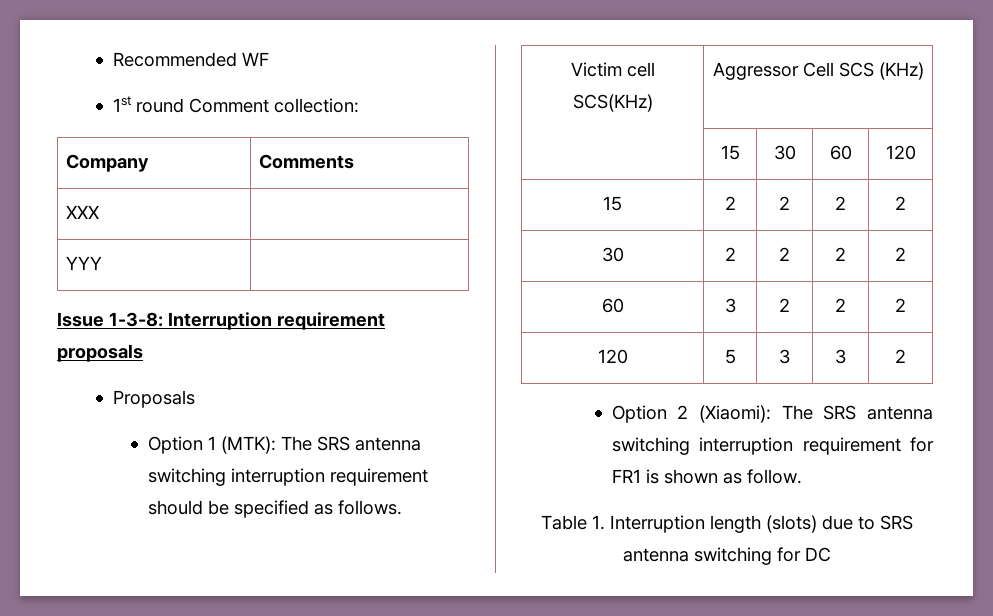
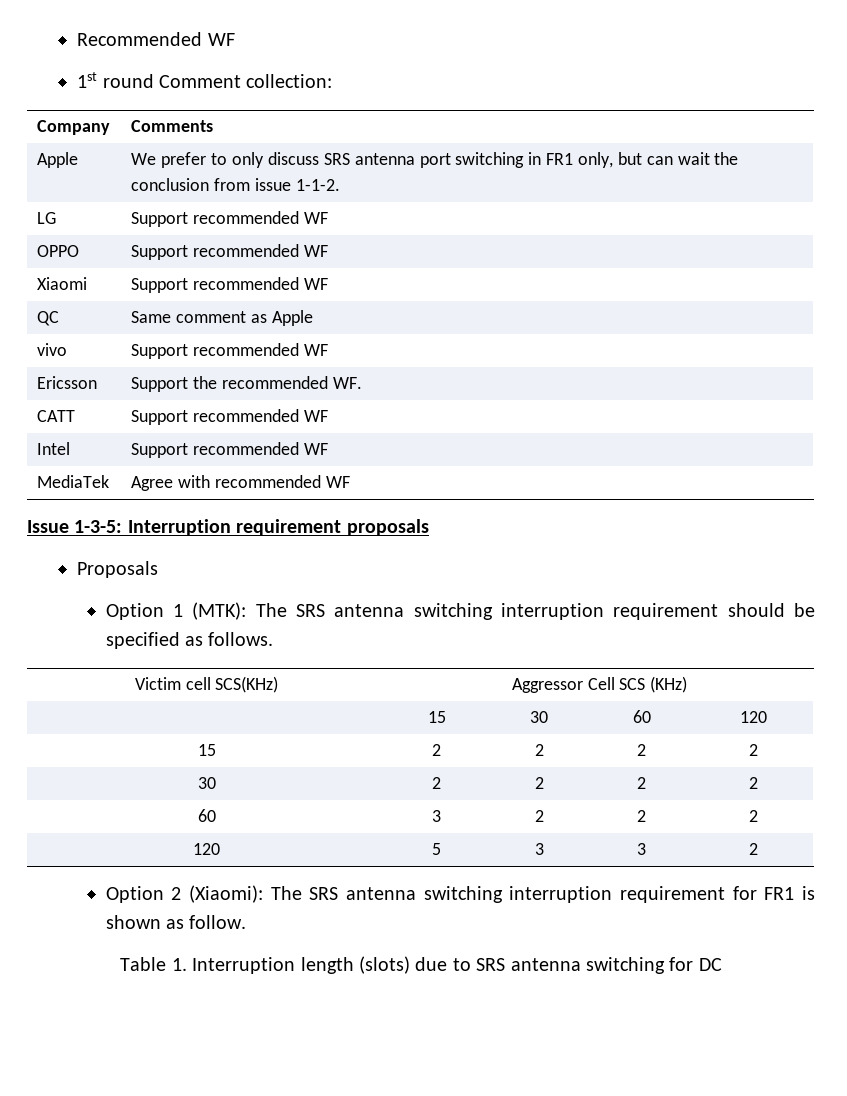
[65,205,99,219] [65,256,102,270] XXX | // YYY | -> [37,152,79,168] [131,152,739,168] [131,178,341,191] [37,212,57,224] [131,211,329,227] [37,245,80,257] [131,244,329,260] [37,277,88,290] [131,277,329,293] [37,311,60,326] [131,310,314,326] [37,343,68,356] [131,343,329,359] [37,376,98,389] [131,376,363,392] [37,410,76,422] [131,409,329,425] [37,442,71,455] [131,442,329,458] [37,475,110,488] [131,475,351,491] Apple | We prefer to only discuss SRS antenna port switching in FR1 only, but can wait the conclusion from issue 1-1-2. // LG | Support recommended WF // OPPO | Support recommended WF // Xiaomi | Support recommended WF // QC | Same comment as Apple // vivo | Support recommended WF // Ericsson | Support the recommended WF. // CATT | Support recommended WF // Intel | Support recommended WF // MediaTek | Agree with recommended WF
[109,312,163,327] 1-3-8: -> [74,520,123,533] 1-3-5:

